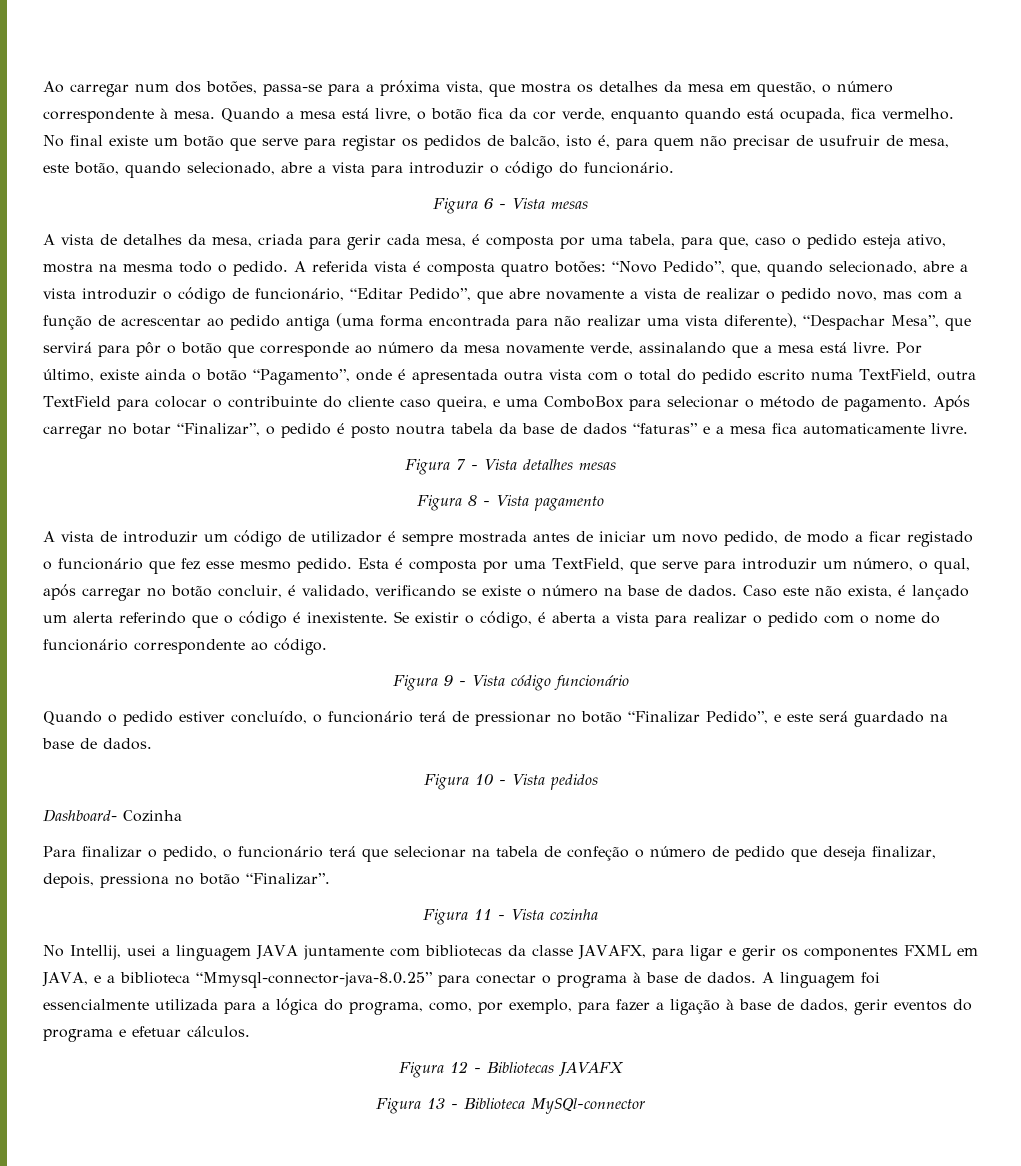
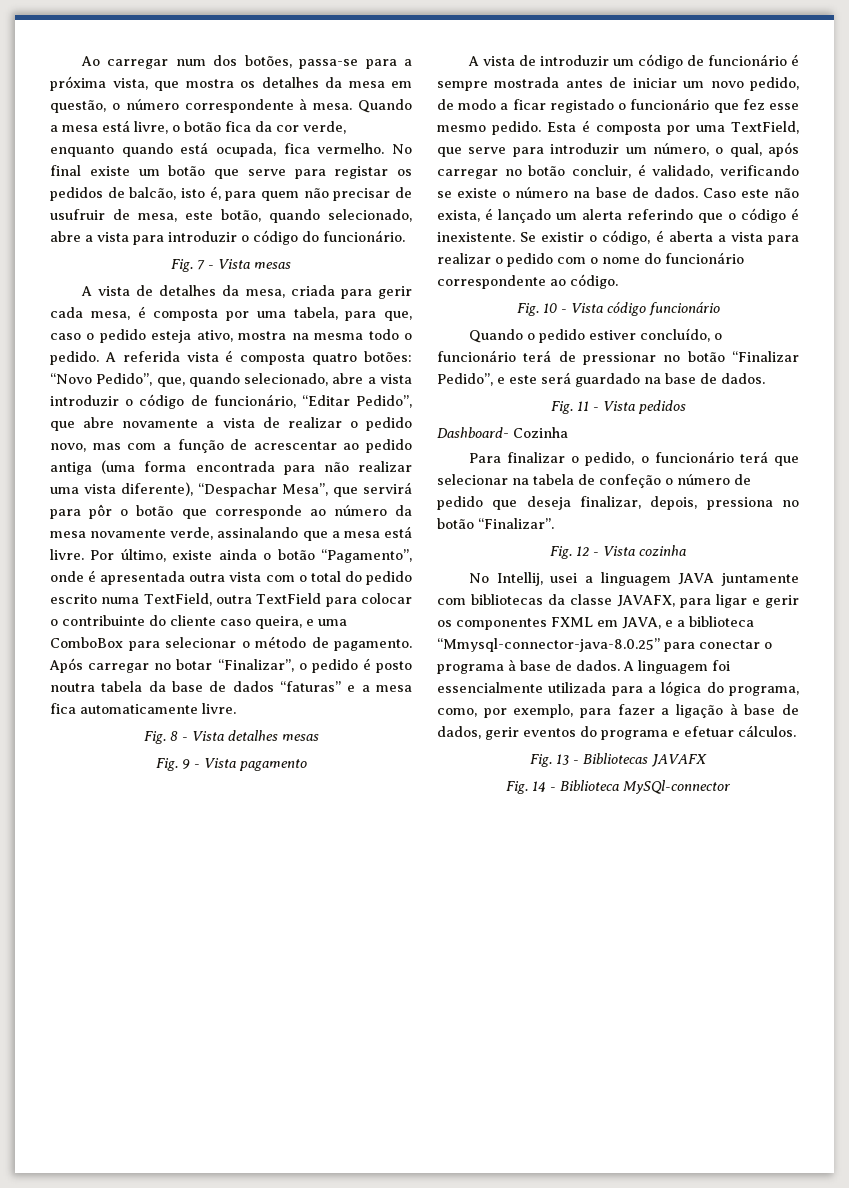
[433,198,495,214] Figura 6 -> [171,259,205,272] Fig. 7
[405,459,467,475] Figura 7 -> [143,731,178,744] Fig. 8
[417,495,478,511] Figura 8 -> [155,758,190,771] Fig. 9
[311,531,382,543] utilizador -> [707,54,787,66] funcionário
[392,675,453,691] Figura 9 -> [516,303,557,316] Fig. 10
[423,774,493,790] Figura 10 -> [550,401,589,414] Fig. 11
[423,909,493,925] Figura 11 -> [550,546,589,559] Fig. 12
[399,1061,469,1078] Figura 12 -> [530,754,570,767] Fig. 13
[376,1098,445,1114] Figura 13 -> [506,781,546,794] Fig. 14

